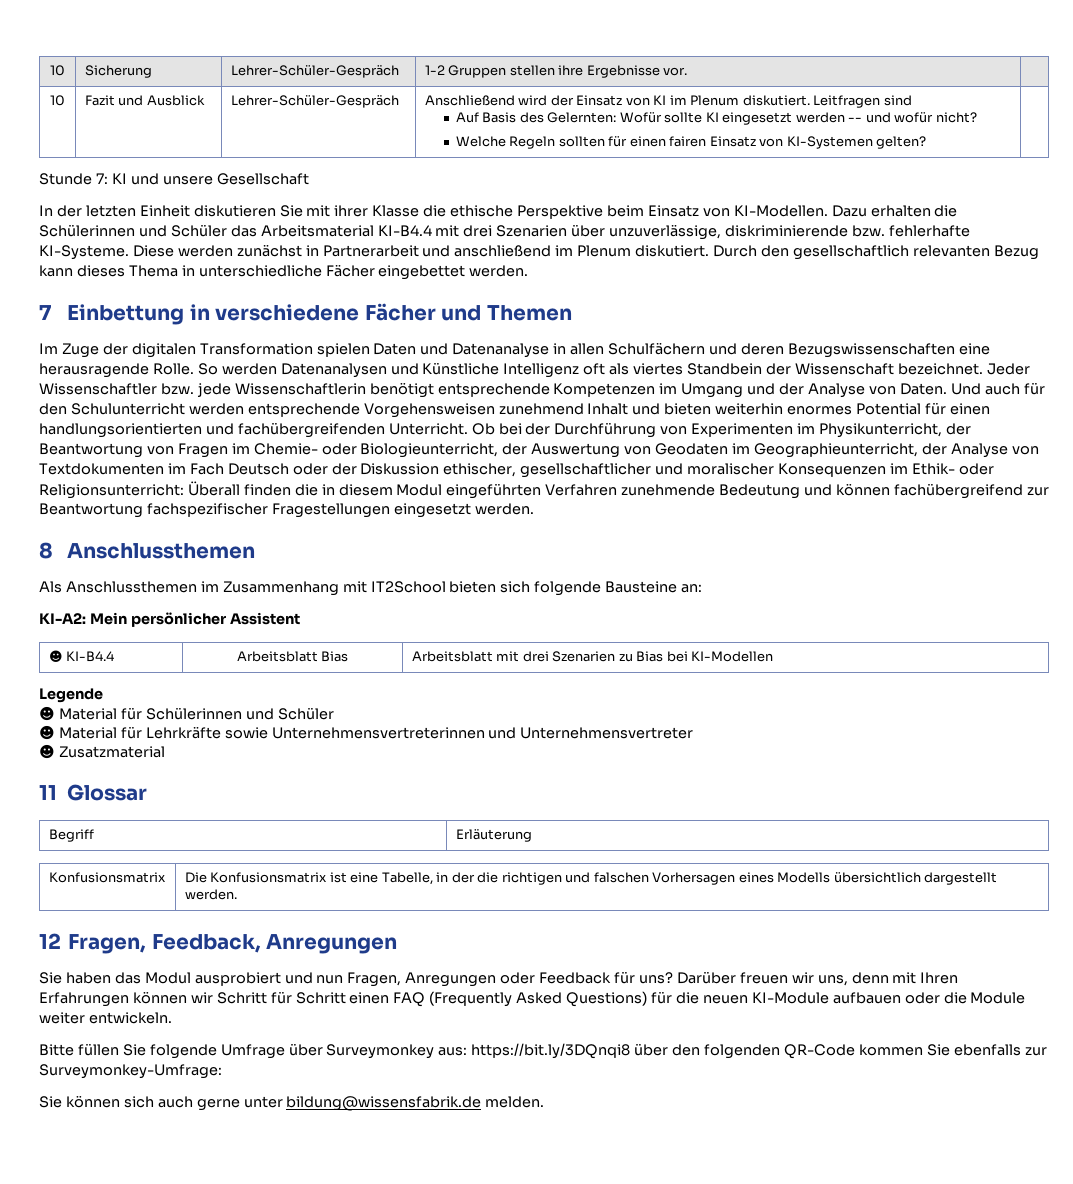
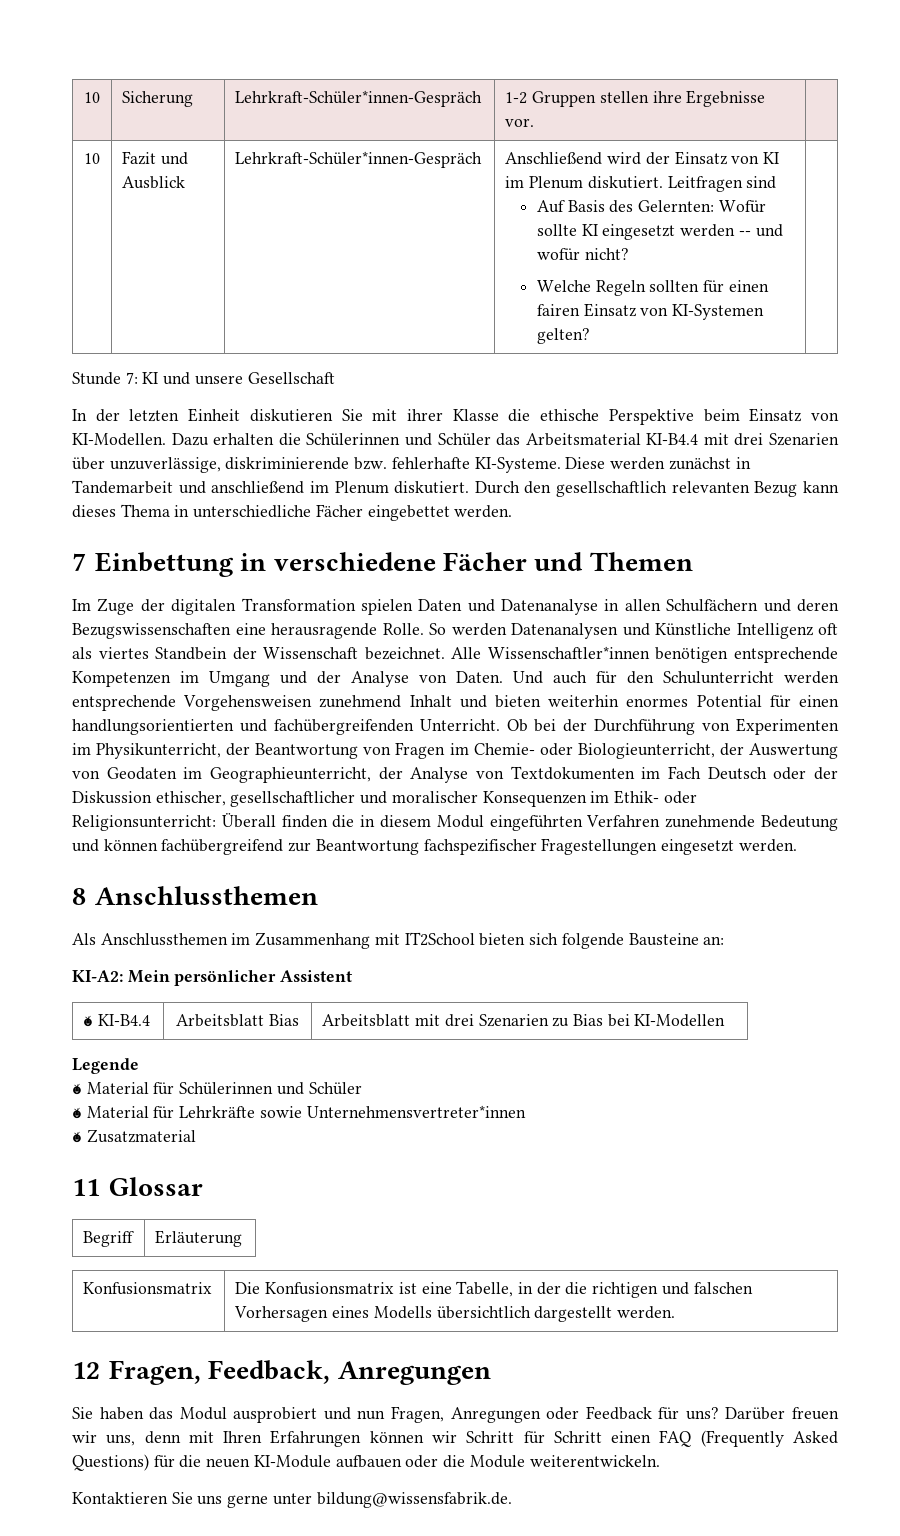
[230,65,399,78] Lehrer-Schüler-Gespräch -> [235,90,483,107] Lehrkraft-Schüler*innen-Gespräch
[230,95,399,108] Lehrer-Schüler-Gespräch -> [235,151,483,168] Lehrkraft-Schüler*innen-Gespräch
[322,245,419,257] Partnerarbeit -> [72,480,173,494] Tandemarbeit
[986,363,1030,375] [39,382,434,398] Jeder Wissenschaftler bzw. jede Wissenschaftlerin benötigt -> [451,646,729,663] Alle Wissenschaftler*innen benötigen
[271,727,694,739] Unternehmensvertreterinnen und Unternehmensvertreter -> [306,1105,526,1118] Unternehmensvertreter*innen
[39,1012,172,1024] [39,1043,1047,1059] [39,1064,222,1079] [39,1095,545,1111] weiter entwickeln. // Bitte füllen Sie folgende Umfrage über Surveymonkey aus: https://bit.ly/3DQnqi8 über den folgenden QR-Code kommen Sie ebenfalls zur Surveymonkey-Umfrage: // Sie können sich auch gerne unter bildung@wissensfabrik.de melden. -> [529,1455,660,1467] [72,1492,512,1508] weiterentwickeln. // Kontaktieren Sie uns gerne unter bildung@wissensfabrik.de.

